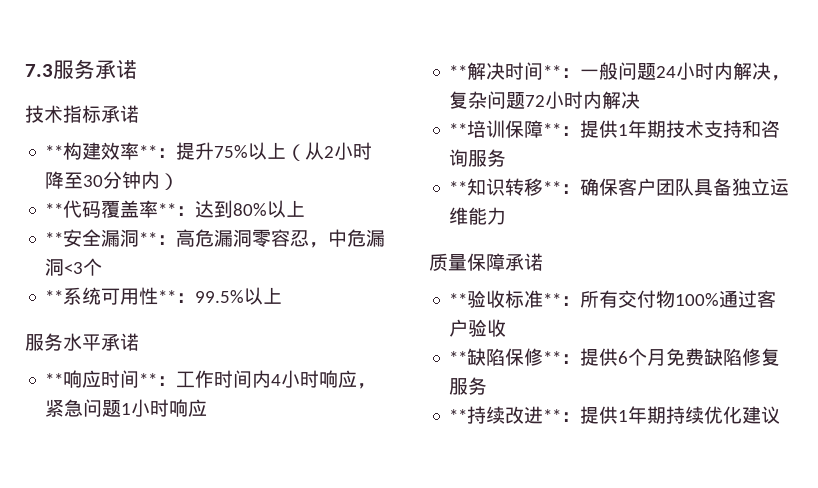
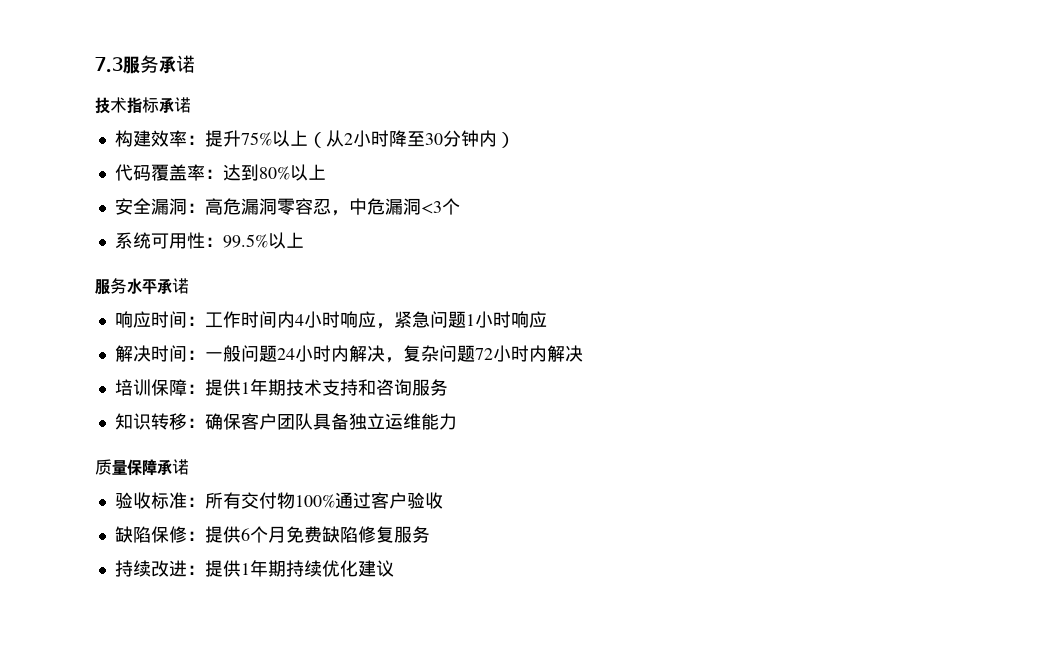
[45,145,64,158] ** -> (191, 105) none
[139,145,158,158] ** -> (187, 138) none
[45,203,64,216] ** -> (515, 140) none
[158,203,177,216] ** -> (205, 172) none
[45,232,64,245] ** -> (326, 172) none
[139,232,158,245] ** -> (187, 206) none
[45,290,64,303] ** -> (460, 206) none
[158,290,177,303] ** -> (205, 240) none
[45,373,64,386] ** -> (189, 286) none
[139,373,158,386] ** -> (187, 319) none
[449,65,468,78] ** -> (547, 319) none
[543,65,562,78] ** -> (187, 353) none
[449,123,468,136] ** -> (583, 353) none
[543,123,562,136] ** -> (187, 387) none
[449,181,468,194] ** -> (448, 387) none
[543,181,562,194] ** -> (187, 421) none
[449,293,468,306] ** -> (189, 467) none
[543,293,562,306] ** -> (187, 500) none
[449,351,468,364] ** -> (443, 500) none
[543,351,562,364] ** -> (187, 534) none
[449,409,468,422] ** -> (430, 534) none
[543,409,562,422] ** -> (187, 568) none

